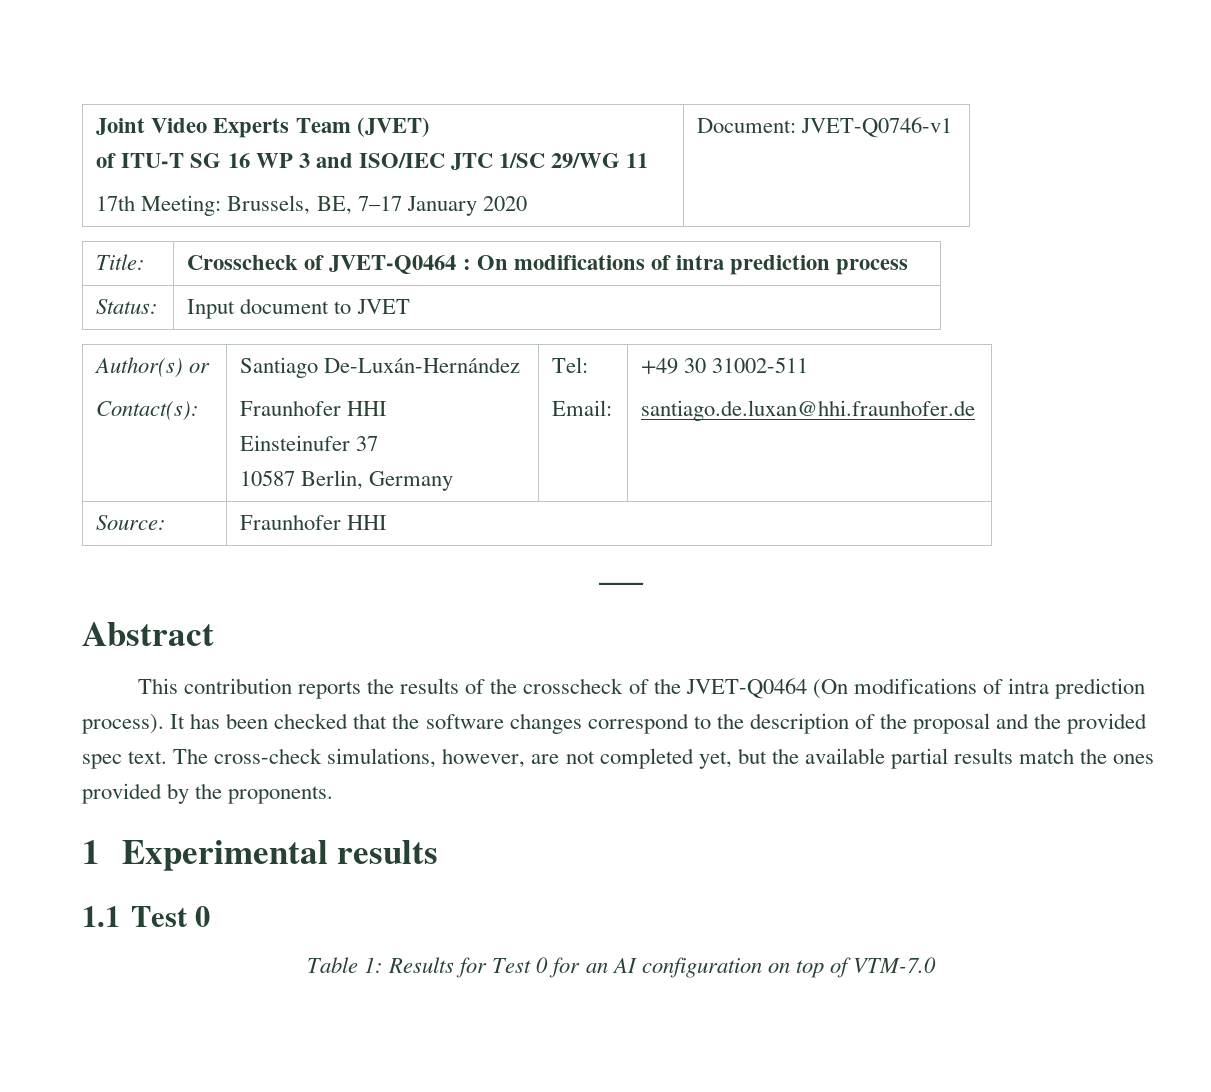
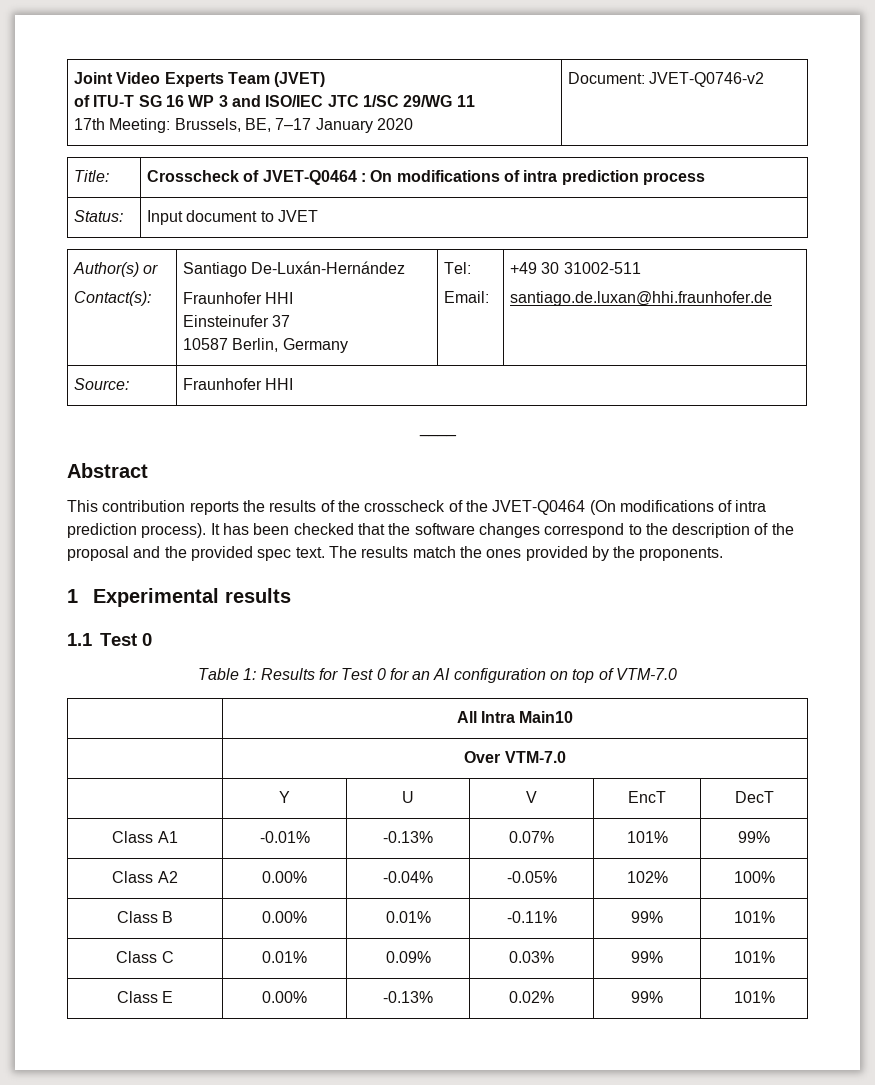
[801,117,953,138] JVET-Q0746-v1 -> [649,72,765,87] JVET-Q0746-v2
[214,748,948,769] cross-check simulations, however, are not completed yet, but the available partial -> (357, 552) none
(936, 965) none -> [456,711,574,723] [464,751,566,763] [279,791,290,803] [402,791,414,803] [526,791,537,803] [628,791,666,803] [734,791,774,803] [112,831,178,843] [259,831,310,843] [383,831,433,843] [509,831,554,843] [626,831,668,843] [738,831,770,843] [112,871,178,883] [262,871,307,883] [383,871,433,883] [506,871,557,883] [626,871,668,883] [733,871,775,883] [116,911,174,923] [262,911,307,923] [385,911,431,923] [506,911,557,923] [631,911,663,923] [733,911,775,923] [116,951,174,963] [262,951,307,963] [385,951,431,963] [509,951,554,963] [631,951,663,963] [733,951,775,963] [116,991,174,1003] [262,991,307,1003] [383,991,433,1003] [509,991,554,1003] [631,991,663,1003] [733,991,775,1003] // | All Intra Main10 // | Over VTM-7.0 // | Y | U | V | EncT | DecT // Class A1 | -0.01% | -0.13% | 0.07% | 101% | 99% // Class A2 | 0.00% | -0.04% | -0.05% | 102% | 100% // Class B | 0.00% | 0.01% | -0.11% | 99% | 101% // Class C | 0.01% | 0.09% | 0.03% | 99% | 101% // Class E | 0.00% | -0.13% | 0.02% | 99% | 101%

